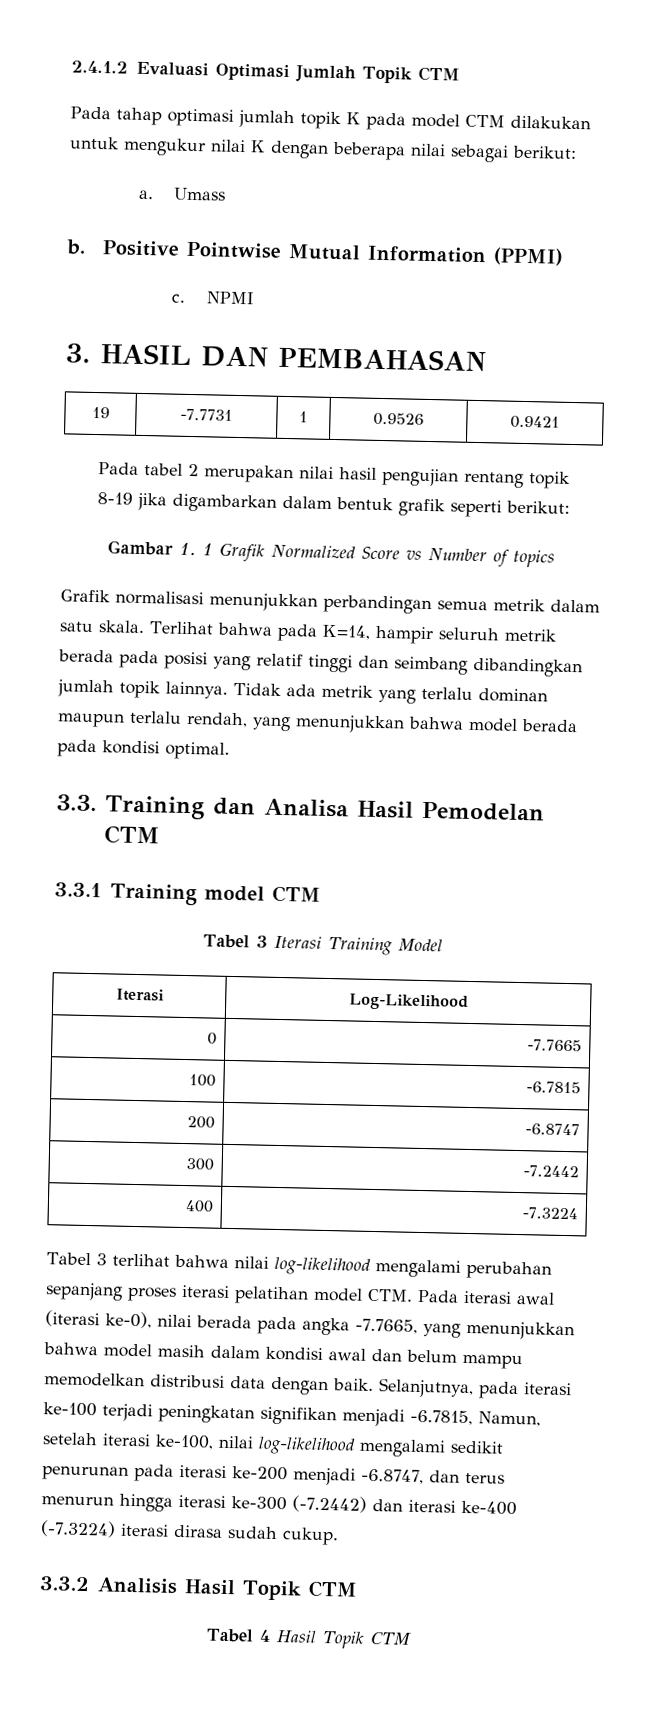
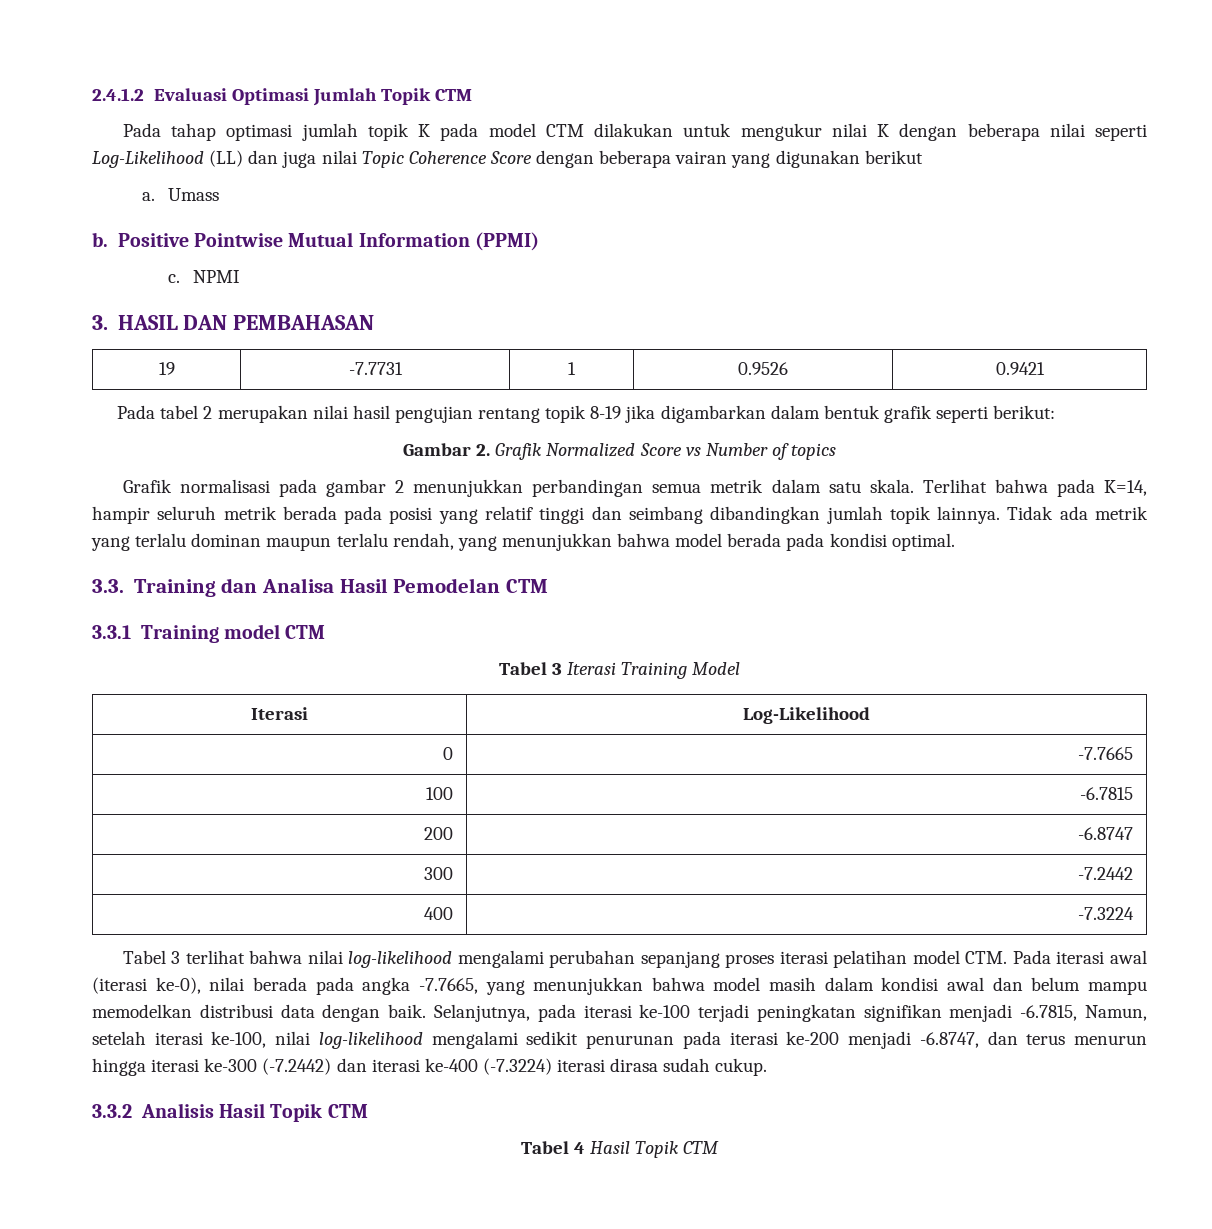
[450,144,577,163] sebagai berikut: -> [1095,124,1147,141] [92,150,923,168] seperti Log-Likelihood (LL) dan juga nilai Topic Coherence Score dengan beberapa vairan yang digunakan berikut
[179,542,213,556] 1. 1 -> [476,444,491,456] 2.
(204, 598) none -> [279,479,405,497] pada gambar 2

